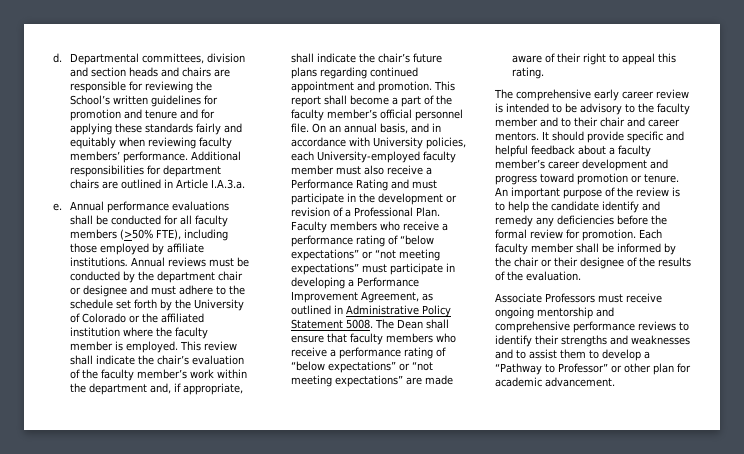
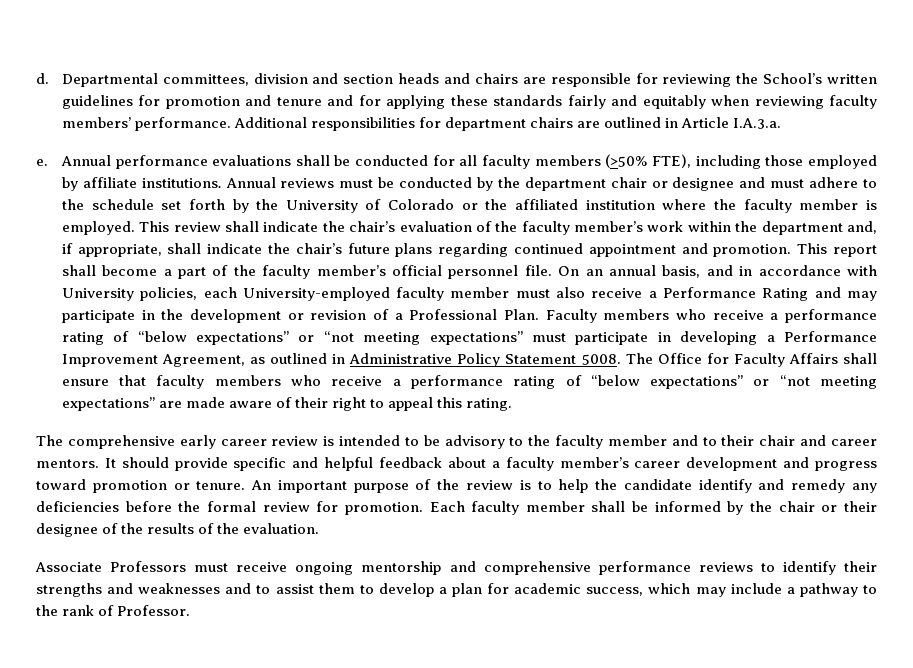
[411,180,437,189] must -> [847,291,878,301] may
[396,319,423,329] Dean -> [657,353,838,367] Office for Faculty Affairs
[495,363,691,375] [495,377,615,387] “Pathway to Professor” or other plan for academic advancement. -> [452,583,878,597] [36,605,191,616] plan for academic success, which may include a pathway to the rank of Professor.

